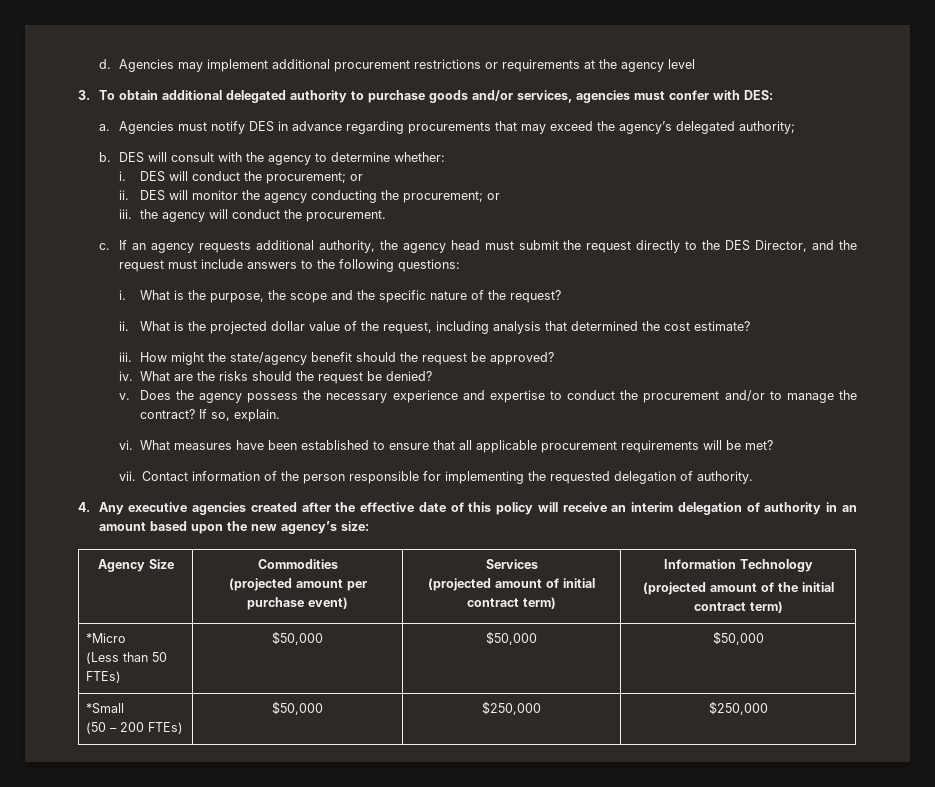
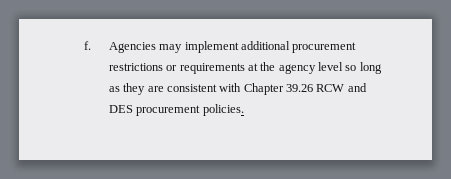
[98,59,111,69] d. -> [84,41,92,50] f.
[78,90,773,103] [98,121,796,134] [98,152,446,165] [119,171,363,184] [119,190,500,203] [119,209,386,222] [98,240,857,253] [119,259,461,272] [119,290,561,303] [119,321,750,334] [119,352,554,365] [119,371,432,384] [119,390,858,403] [139,409,280,422] [119,440,773,453] [119,471,754,484] [78,502,858,515] [98,521,369,534] [97,559,174,572] [257,559,338,569] [228,578,367,591] [247,597,348,610] [485,559,538,569] [428,578,595,591] [467,597,556,609] [663,559,813,572] [642,582,834,595] [693,601,783,613] [86,633,127,643] [86,652,168,664] [86,671,122,683] [272,631,323,645] [486,631,537,645] [712,631,764,645] [86,703,125,714] [86,722,184,734] [272,701,323,715] [482,701,541,715] [708,701,768,715] // 3. To obtain additional delegated authority to purchase goods and/or services, agencies must confer with DES: // a. Agencies must notify DES in advance regarding procurements that may exceed the agency’s delegated authority; // b. DES will consult with the agency to determine whether: // i. DES will conduct the procurement; or // ii. DES will monitor the agency conducting the procurement; or // iii. the agency will conduct the procurement. // c. If an agency requests additional authority, the agency head must submit the request directly to the DES Director, and the request must include answers to the following questions: // i. What is the purpose, the scope and the specific nature of the request? // ii. What is the projected dollar value of the request, including analysis that determined the cost estimate? // iii. How might the state/agency benefit should the request be approved? // iv. What are the risks should the request be denied? // v. Does the agency possess the necessary experience and expertise to conduct the procurement and/or to manage the contract? If so, explain. // vi. What measures have been established to ensure that all applicable procurement requirements will be met? // vii. Contact information of the person responsible for implementing the requested delegation of authority. // 4. Any executive agencies created after the effective date of this policy will receive an interim delegation of authority in an amount based upon the new agency’s size: // Agency Size | Commodities // (projected amount per purchase event) | Services // (projected amount of initial contract term) | Information Technology // (projected amount of the initial contract term) // *Micro // (Less than 50 FTEs) | $50,000 | $50,000 | $50,000 // *Small // (50 – 200 FTEs) | $50,000 | $250,000 | $250,000 -> [345,62,382,74] [108,83,367,95] [108,104,244,116] so long as they are consistent with Chapter 39.26 RCW and DES procurement policies.

